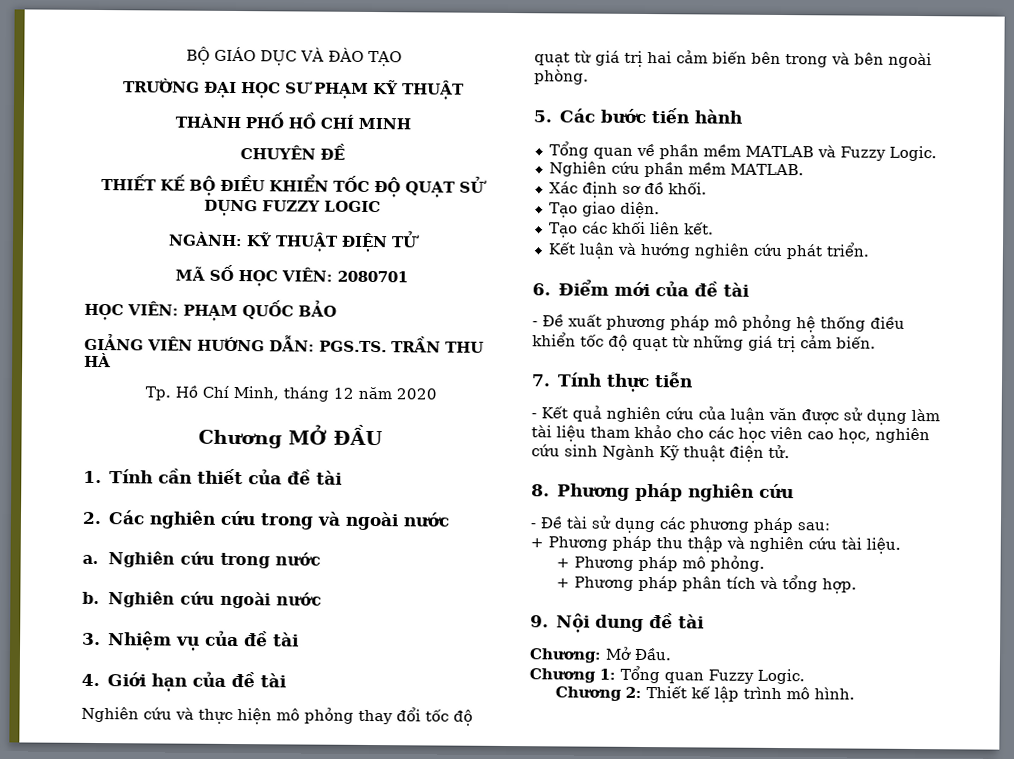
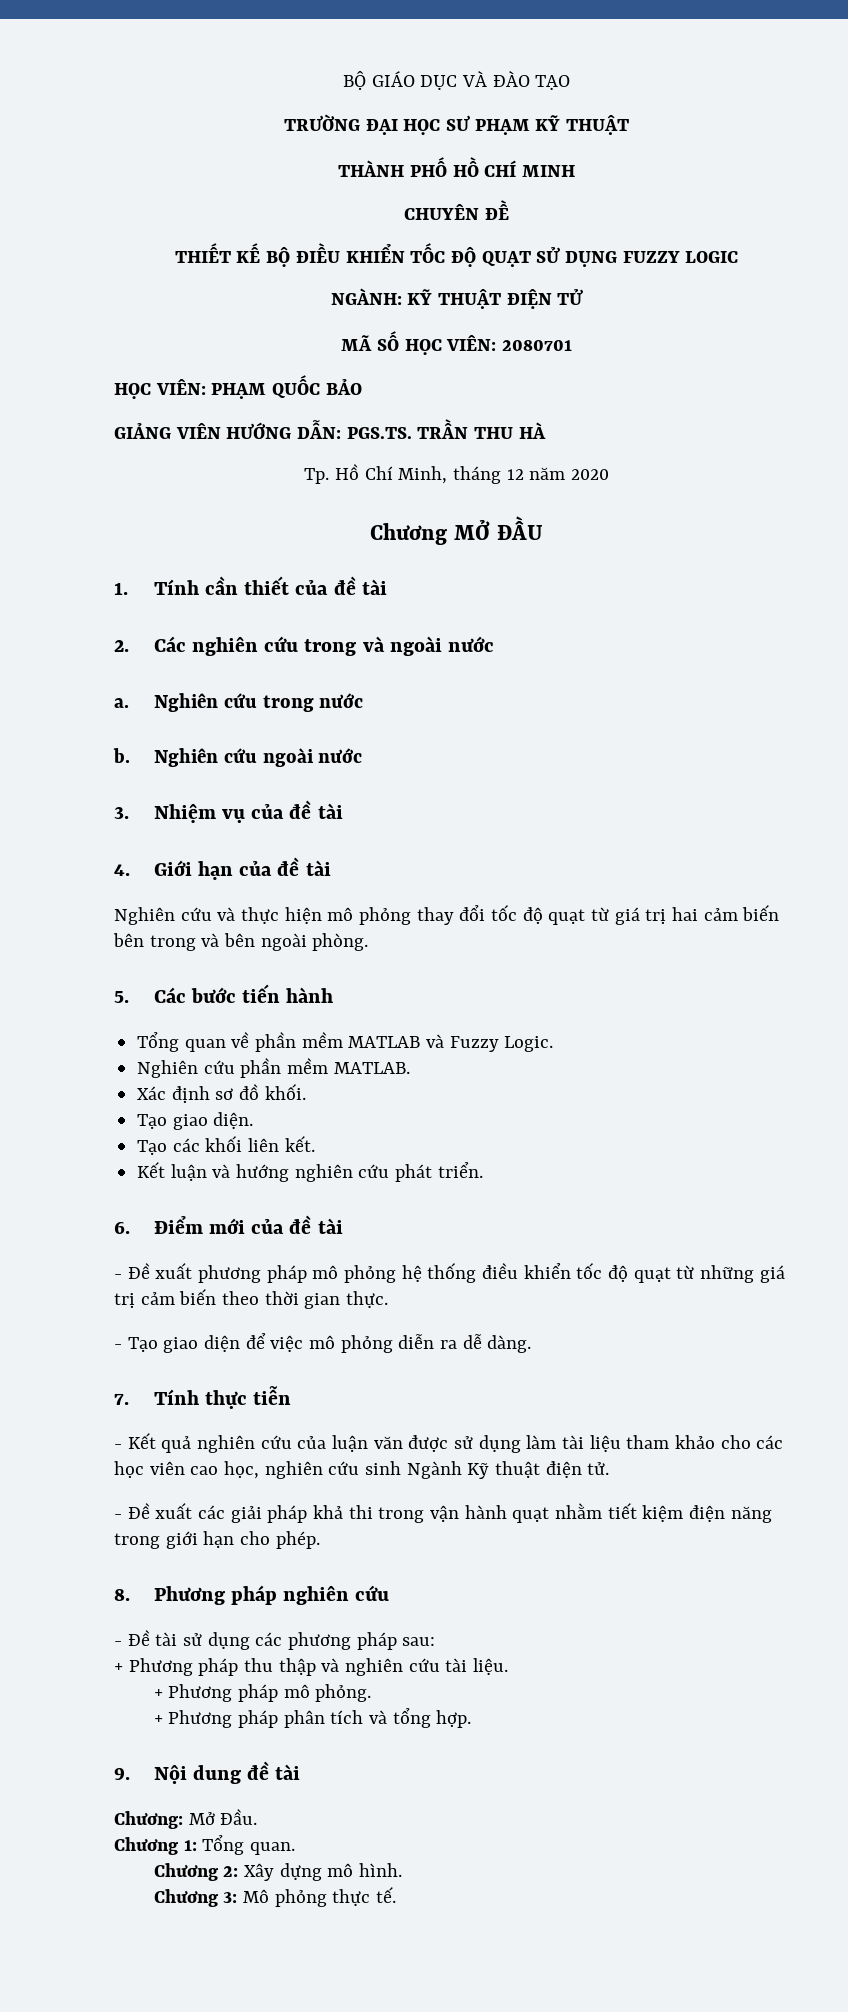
[836,336,876,349] biến. -> [179,1289,389,1309] [114,1333,532,1353] biến theo thời gian thực. // - Tạo giao diện để việc mô phỏng diễn ra dễ dàng.
(790, 451) none -> [114,1503,772,1523] [114,1531,320,1549] // - Đề xuất các giải pháp khả thi trong vận hành quạt nhằm tiết kiệm điện năng trong giới hạn cho phép.
[664,668,805,685] quan Fuzzy Logic. -> [250,1842,296,1855] quan.
[645,686,855,703] Thiết kế lập trình mô hình. -> [243,1863,403,1881] [153,1887,397,1907] Xây dựng mô hình. // Chương 3: Mô phỏng thực tế.

